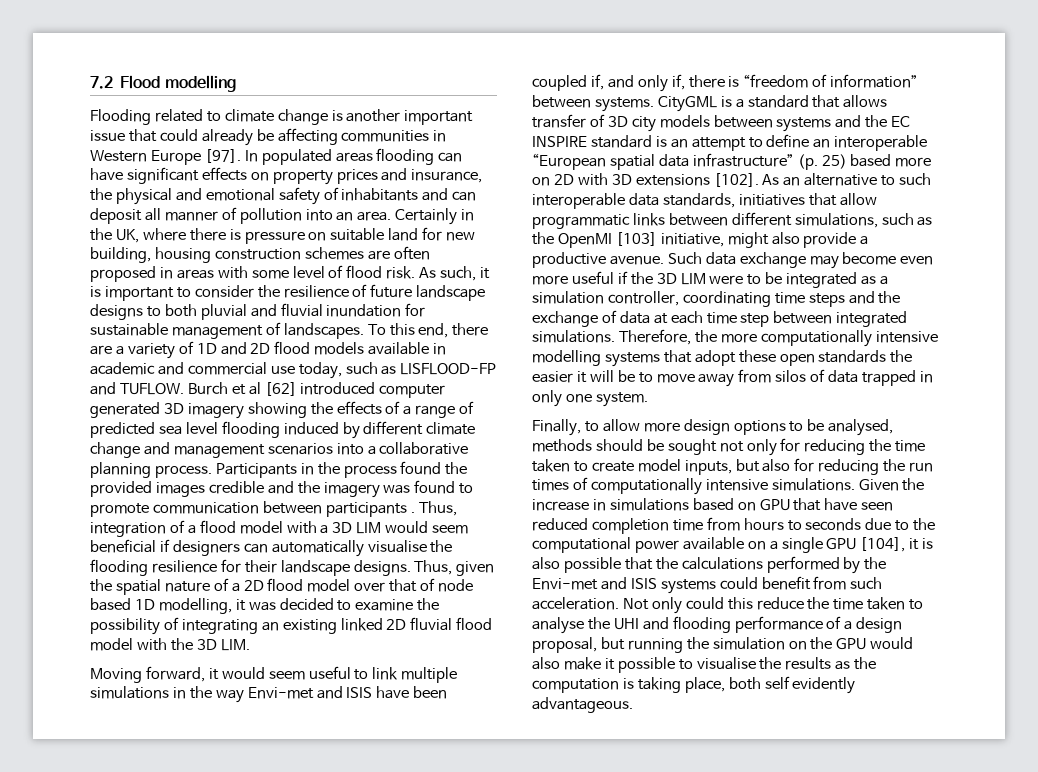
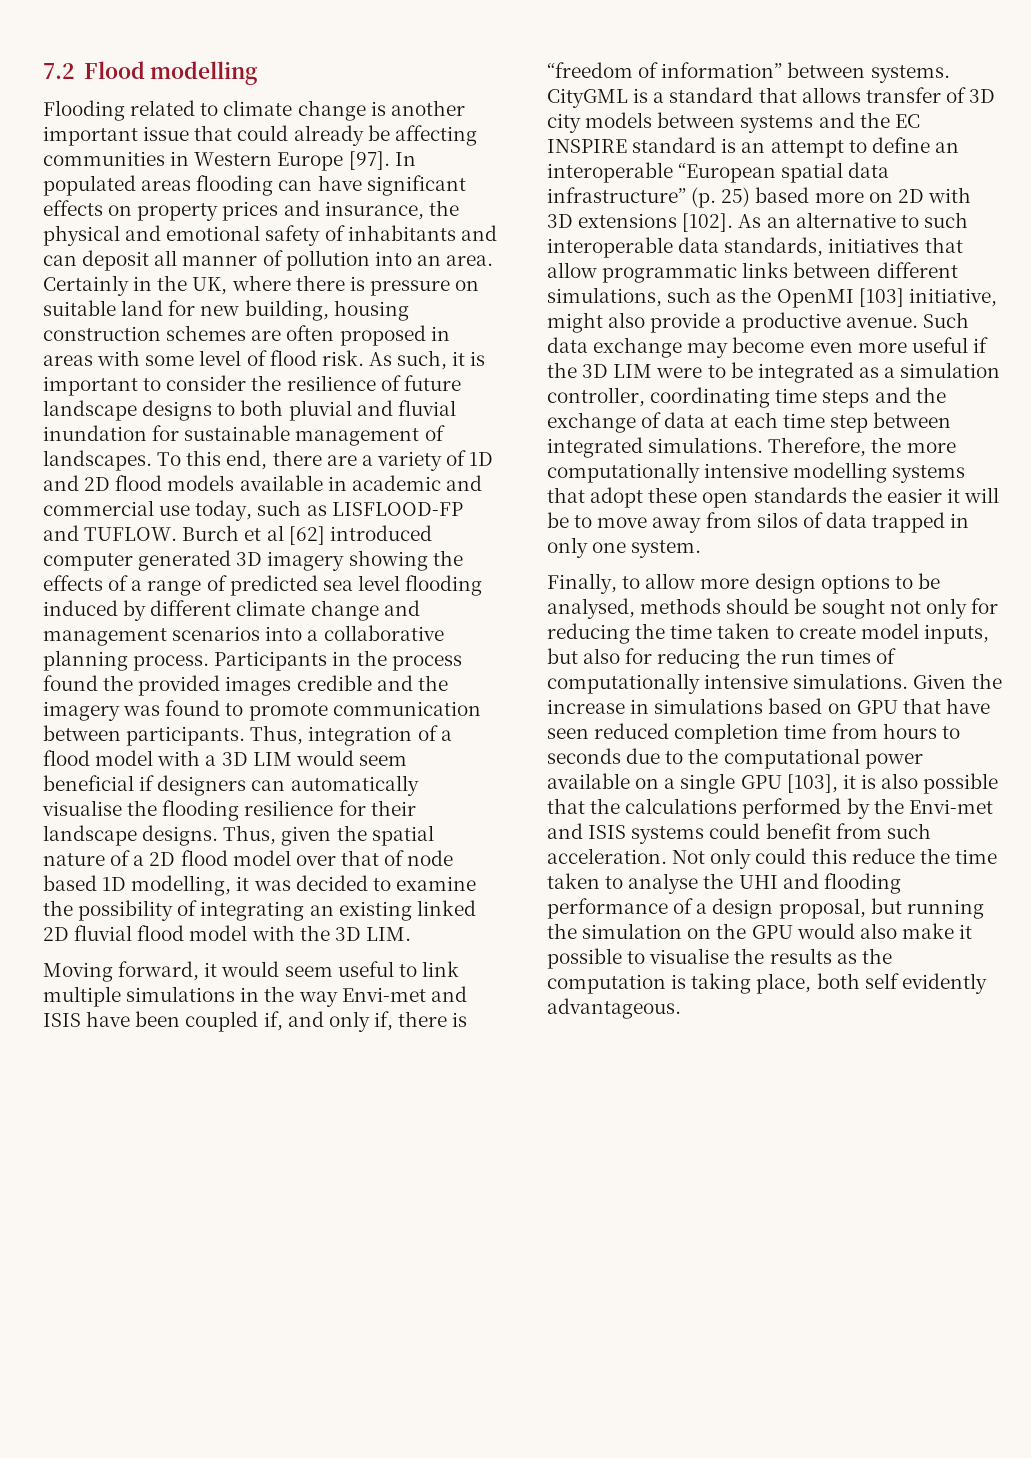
[325,502,415,517] participants . -> [126,726,246,746] participants.
[860,537,906,552] [104], -> [786,774,838,793] [103],

